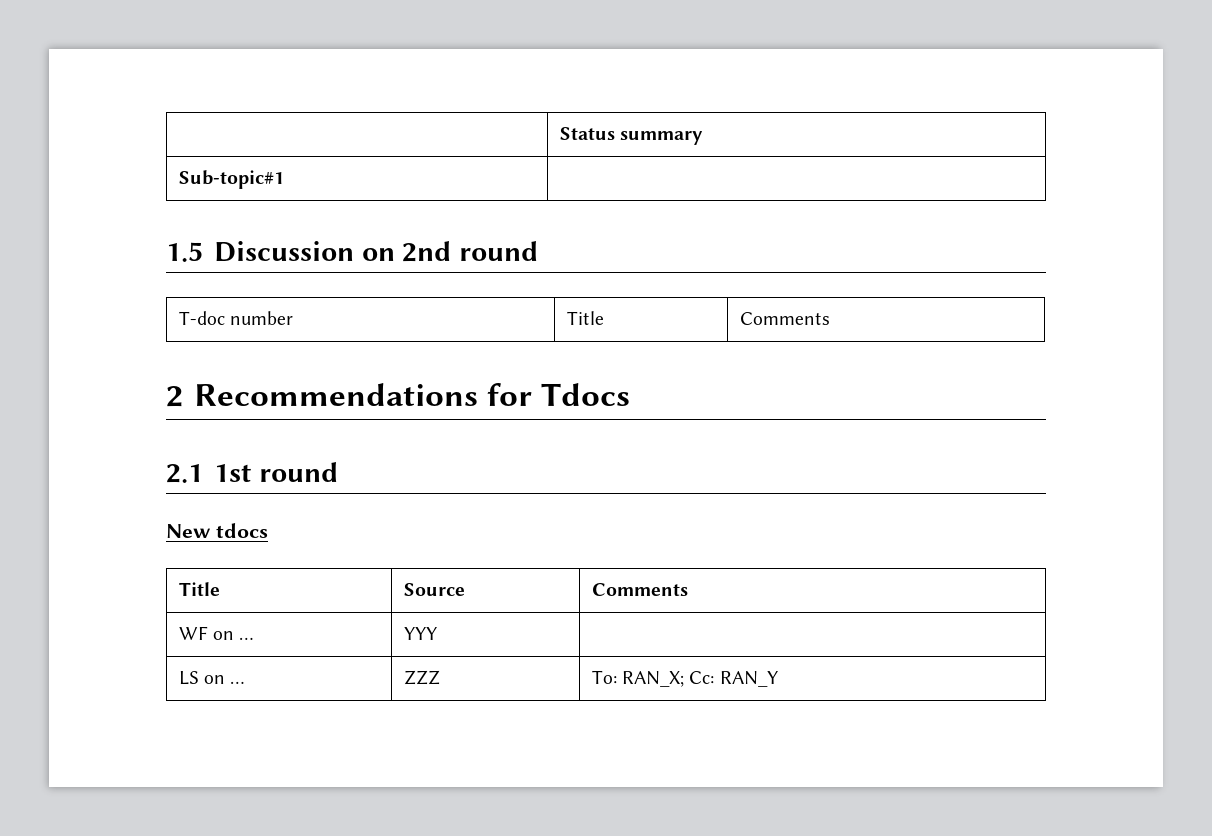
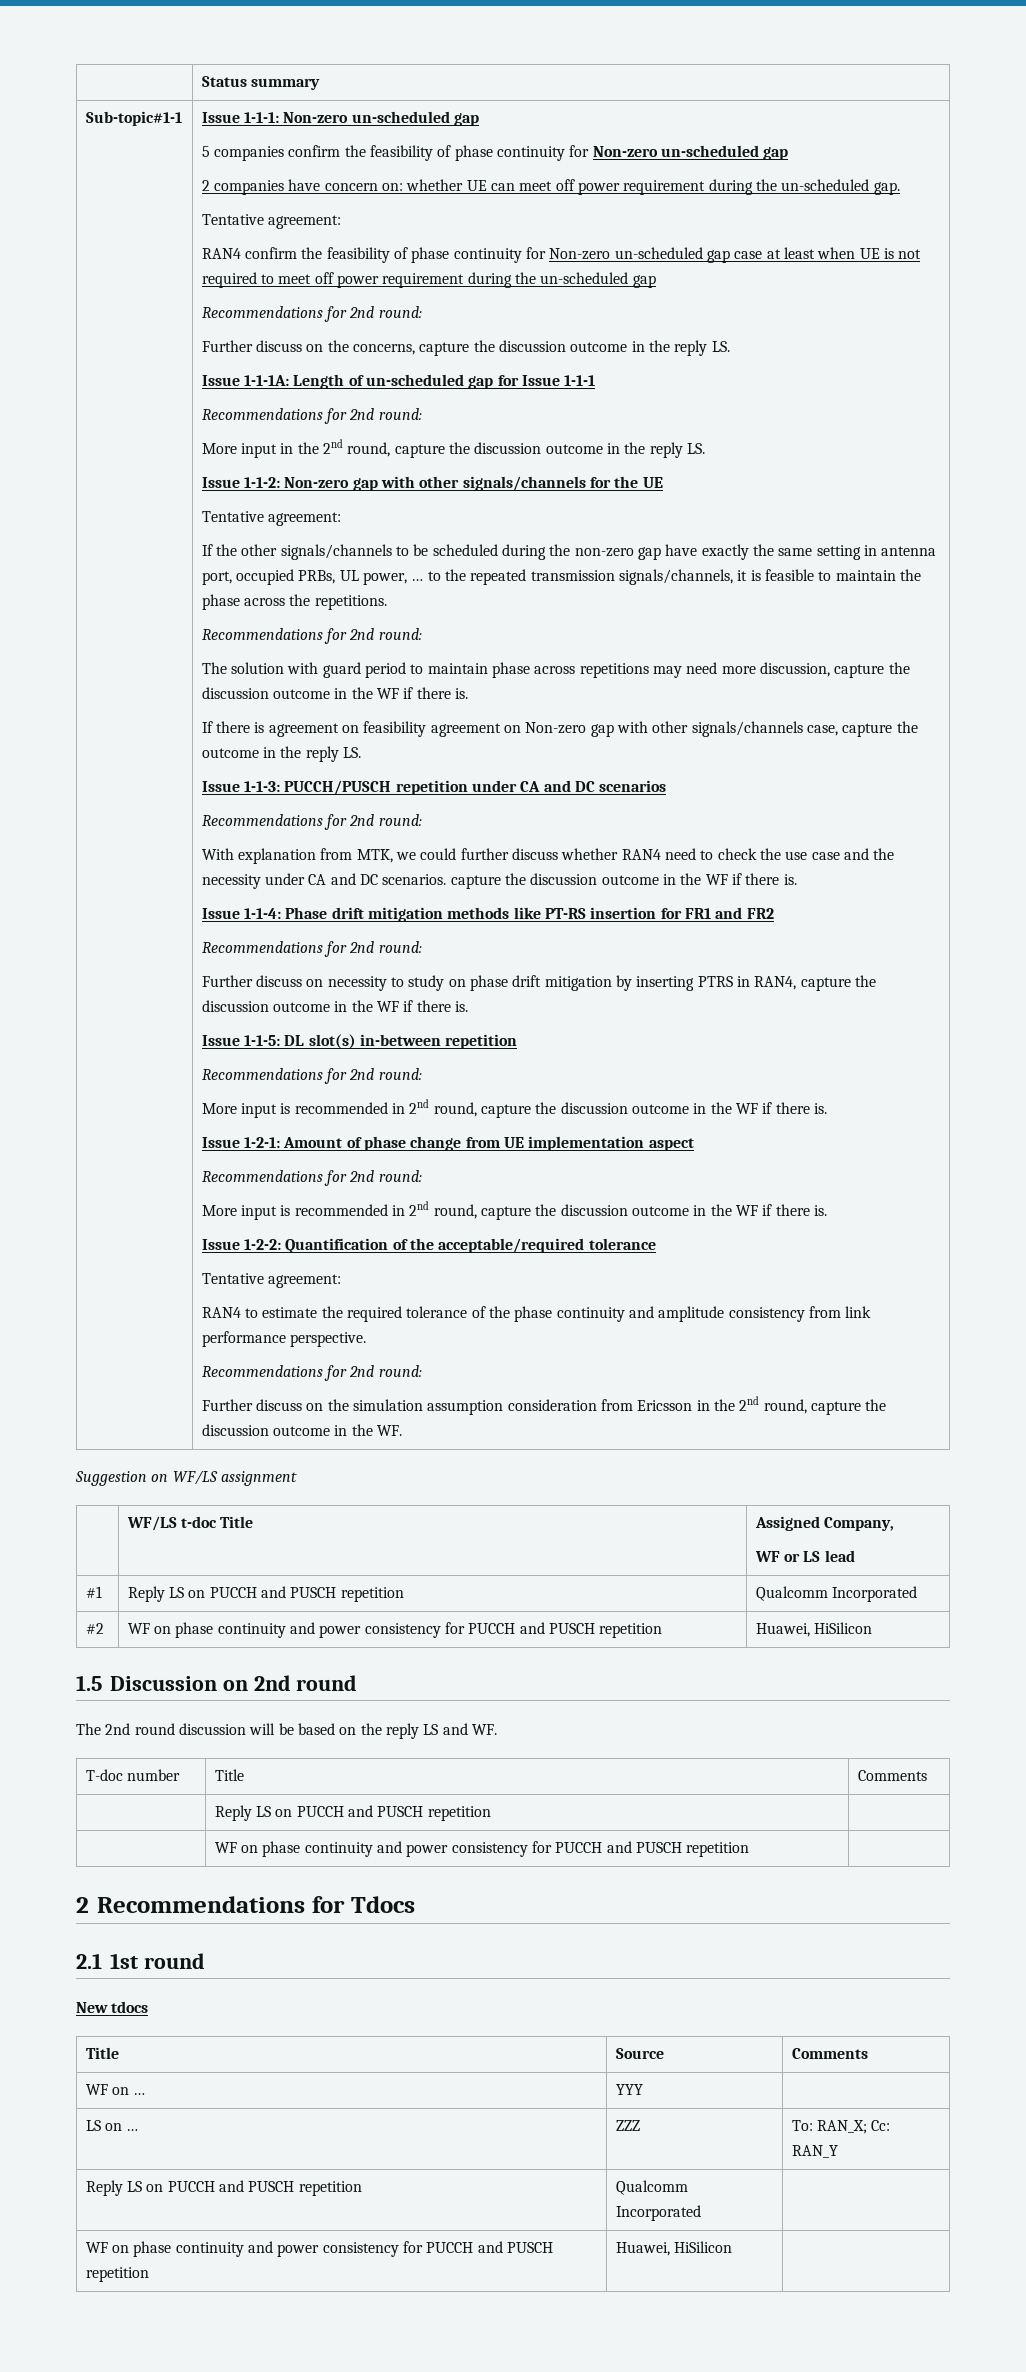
[178,170,284,189] Sub-topic#1 | -> [85,111,182,126] [201,111,480,126] [201,145,789,161] [201,179,900,195] [201,214,342,229] [201,247,922,263] [201,272,656,288] [201,306,422,322] [201,340,730,356] [201,374,596,389] [201,408,422,424] [201,439,705,458] [201,476,663,491] [201,511,342,526] [201,544,937,560] [201,569,921,585] [201,594,387,610] [201,628,422,644] [201,662,910,678] [201,687,468,699] [201,721,918,737] [201,746,362,762] [201,780,667,795] [201,814,422,830] [201,848,895,864] [201,873,797,889] [201,907,774,922] [201,941,422,957] [201,975,876,991] [201,1000,468,1012] [201,1034,518,1049] [201,1068,422,1084] [201,1099,827,1118] [201,1136,694,1151] [201,1170,422,1186] [201,1201,827,1220] [201,1238,656,1253] [201,1273,342,1288] [201,1306,872,1322] [201,1331,367,1347] [201,1365,422,1381] [201,1396,887,1415] [201,1424,403,1436] [75,1470,297,1486] [126,1516,254,1531] [754,1516,895,1531] [754,1550,855,1562] [85,1586,102,1598] [127,1586,404,1602] [755,1586,918,1602] [85,1623,104,1634] [127,1622,663,1638] [755,1622,873,1637] Sub-topic#1-1 | Issue 1-1-1: Non-zero un-scheduled gap // 5 companies confirm the feasibility of phase continuity for Non-zero un-scheduled gap // 2 companies have concern on: whether UE can meet off power requirement during the un-scheduled gap. // Tentative agreement: // RAN4 confirm the feasibility of phase continuity for Non-zero un-scheduled gap case at least when UE is not required to meet off power requirement during the un-scheduled gap // Recommendations for 2nd round: // Further discuss on the concerns, capture the discussion outcome in the reply LS. // Issue 1-1-1A: Length of un-scheduled gap for Issue 1-1-1 // Recommendations for 2nd round: // More input in the 2nd round, capture the discussion outcome in the reply LS. // Issue 1-1-2: Non-zero gap with other signals/channels for the UE // Tentative agreement: // If the other signals/channels to be scheduled during the non-zero gap have exactly the same setting in antenna port, occupied PRBs, UL power, … to the repeated transmission signals/channels, it is feasible to maintain the phase across the repetitions. // Recommendations for 2nd round: // The solution with guard period to maintain phase across repetitions may need more discussion, capture the discussion outcome in the WF if there is. // If there is agreement on feasibility agreement on Non-zero gap with other signals/channels case, capture the outcome in the reply LS. // Issue 1-1-3: PUCCH/PUSCH repetition under CA and DC scenarios // Recommendations for 2nd round: // With explanation from MTK, we could further discuss whether RAN4 need to check the use case and the necessity under CA and DC scenarios. capture the discussion outcome in the WF if there is. // Issue 1-1-4: Phase drift mitigation methods like PT-RS insertion for FR1 and FR2 // Recommendations for 2nd round: // Further discuss on necessity to study on phase drift mitigation by inserting PTRS in RAN4, capture the discussion outcome in the WF if there is. // Issue 1-1-5: DL slot(s) in-between repetition // Recommendations for 2nd round: // More input is recommended in 2nd round, capture the discussion outcome in the WF if there is. // Issue 1-2-1: Amount of phase change from UE implementation aspect // Recommendations for 2nd round: // More input is recommended in 2nd round, capture the discussion outcome in the WF if there is. // Issue 1-2-2: Quantification of the acceptable/required tolerance // Tentative agreement: // RAN4 to estimate the required tolerance of the phase continuity and amplitude consistency from link performance perspective. // Recommendations for 2nd round: // Further discuss on the simulation assumption consideration from Ericsson in the 2nd round, capture the discussion outcome in the WF. // Suggestion on WF/LS assignment // | WF/LS t-doc Title | Assigned Company, // WF or LS lead // #1 | Reply LS on PUCCH and PUSCH repetition | Qualcomm Incorporated // #2 | WF on phase continuity and power consistency for PUCCH and PUSCH repetition | Huawei, HiSilicon
[178,311,293,325] [566,311,604,325] [739,312,830,325] // T-doc number | Title | Comments -> [76,1723,497,1739] [85,1769,181,1781] [214,1769,244,1781] [857,1770,927,1781] [214,1805,491,1821] [214,1841,750,1857] // The 2nd round discussion will be based on the reply LS and WF. // T-doc number | Title | Comments // | Reply LS on PUCCH and PUSCH repetition | // | WF on phase continuity and power consistency for PUCCH and PUSCH repetition |
(778, 679) none -> [85,2180,362,2196] [615,2180,688,2195] [615,2205,701,2221] [85,2241,553,2257] [85,2267,149,2282] [615,2241,733,2256] // Reply LS on PUCCH and PUSCH repetition | Qualcomm Incorporated | // WF on phase continuity and power consistency for PUCCH and PUSCH repetition | Huawei, HiSilicon |

